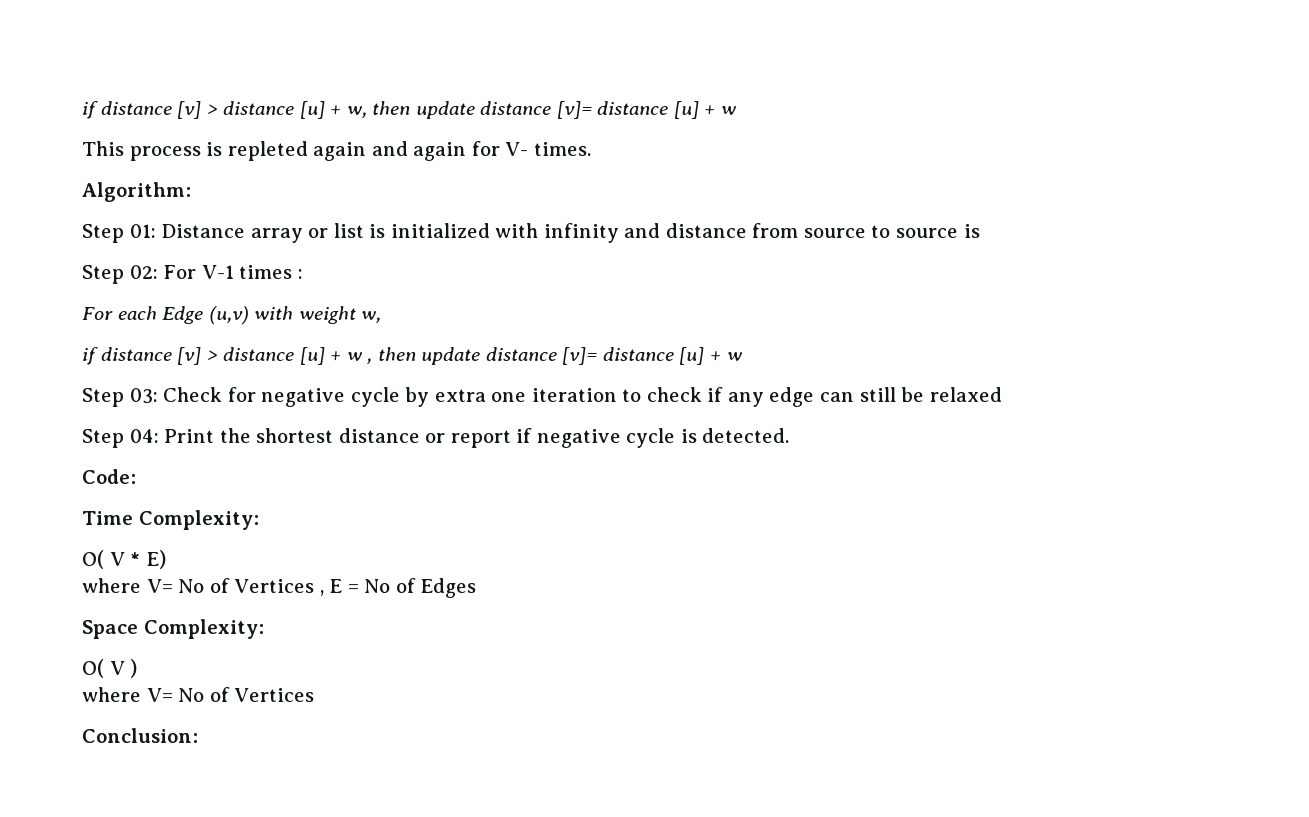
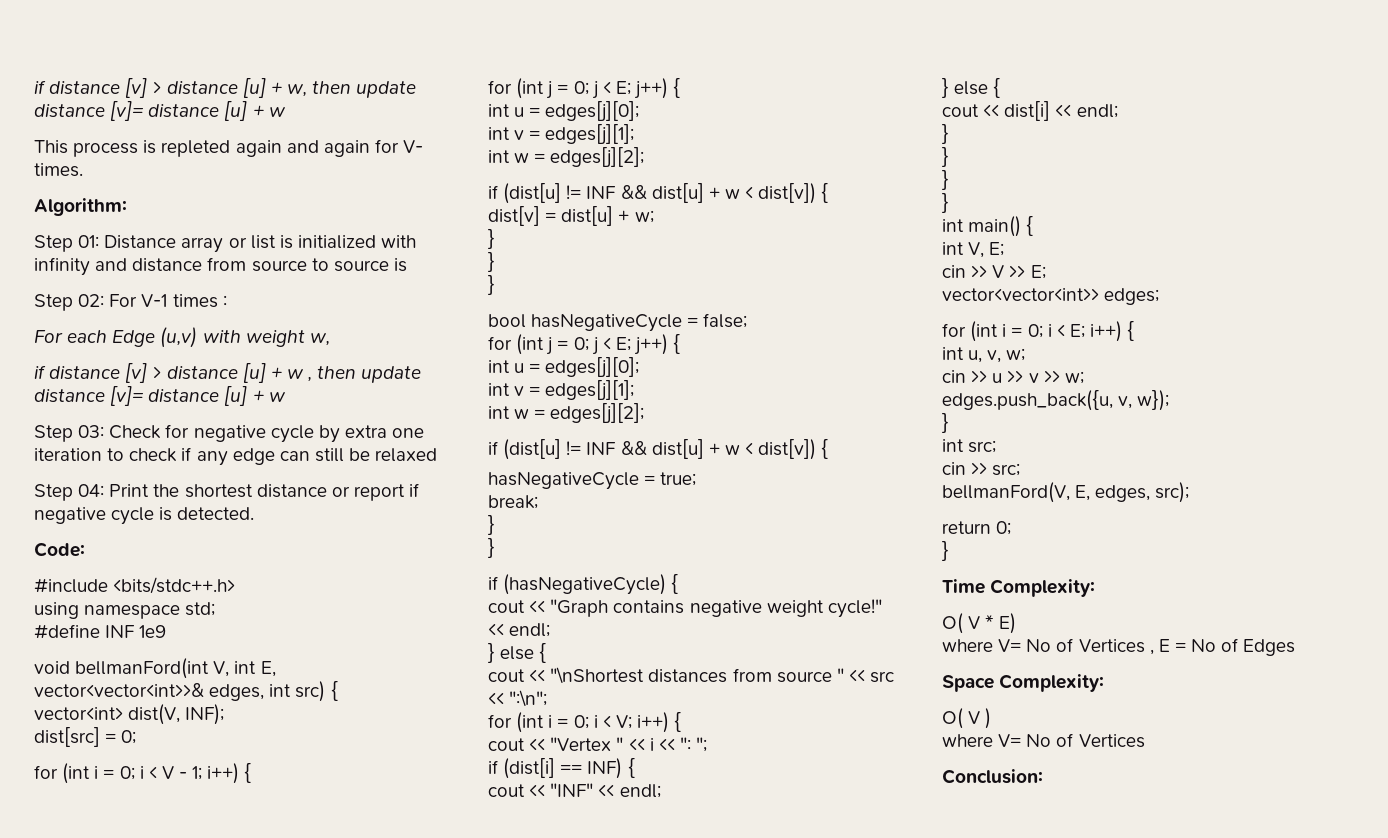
(136, 476) none -> [34,577,236,594] [34,602,216,619] [34,624,167,639] [34,658,276,679] [34,681,338,702] [34,704,225,725] [34,727,137,747] [34,763,252,784] [488,78,681,99] [488,101,640,122] [488,124,635,145] [488,147,645,168] [488,183,829,204] [488,206,654,226] [488,229,495,249] [488,252,495,272] [488,275,495,295] [488,313,748,332] [488,334,681,355] [488,357,640,378] [488,380,635,401] [488,403,645,424] [488,439,829,460] [488,472,697,490] [488,495,538,509] [488,515,495,535] [488,538,495,558] [488,574,679,595] [488,599,882,618] [488,623,551,637] [488,643,547,663] [488,667,895,684] [488,690,548,707] [488,712,682,733] [488,737,708,752] [488,758,635,779] [488,783,661,798] [942,78,1001,98] [942,101,1118,121] [942,124,949,144] [942,147,949,167] [942,170,949,190] [942,193,949,213] [942,216,1034,237] [942,242,1005,258] [942,265,1046,279] [942,288,1160,305] [942,321,1135,342] [942,347,1026,363] [942,370,1084,384] [942,390,1170,411] [942,413,949,433] [942,439,997,453] [942,462,1021,476] [942,482,1190,503] [942,521,1012,535] [942,541,949,561] // #include <bits/stdc++.h> // using namespace std; // #define INF 1e9 // void bellmanFord(int V, int E, vector<vector<int>>& edges, int src) { // vector<int> dist(V, INF); // dist[src] = 0; // for (int i = 0; i < V - 1; i++) { // for (int j = 0; j < E; j++) { // int u = edges[j][0]; // int v = edges[j][1]; // int w = edges[j][2]; // if (dist[u] != INF && dist[u] + w < dist[v]) { // dist[v] = dist[u] + w; // } // } // } // bool hasNegativeCycle = false; // for (int j = 0; j < E; j++) { // int u = edges[j][0]; // int v = edges[j][1]; // int w = edges[j][2]; // if (dist[u] != INF && dist[u] + w < dist[v]) { // hasNegativeCycle = true; // break; // } // } // if (hasNegativeCycle) { // cout << "Graph contains negative weight cycle!" << endl; // } else { // cout << "\nShortest distances from source " << src << ":\n"; // for (int i = 0; i < V; i++) { // cout << "Vertex " << i << ": "; // if (dist[i] == INF) { // cout << "INF" << endl; // } else { // cout << dist[i] << endl; // } // } // } // } // int main() { // int V, E; // cin >> V >> E; // vector<vector<int>> edges; // for (int i = 0; i < E; i++) { // int u, v, w; // cin >> u >> v >> w; // edges.push_back({u, v, w}); // } // int src; // cin >> src; // bellmanFord(V, E, edges, src); // return 0; // }

